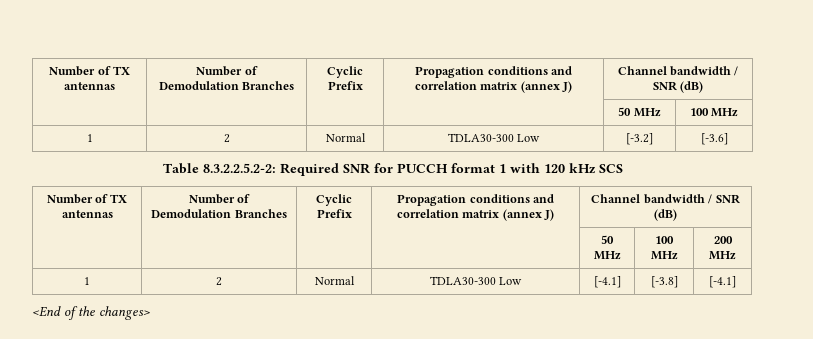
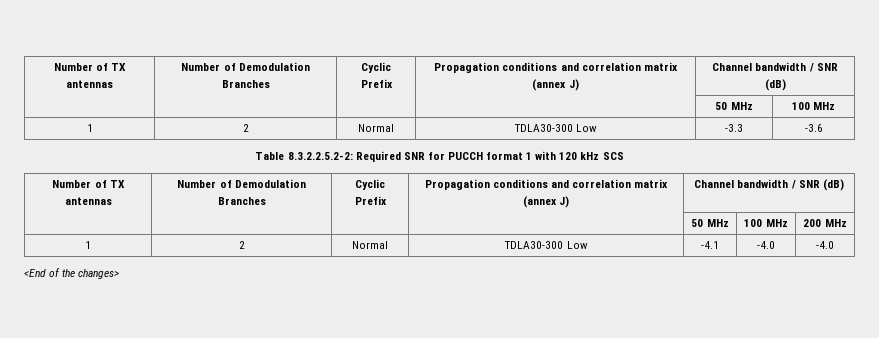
[626,133,653,145] [700,133,728,145] [-3.2] | [-3.6] -> [725,124,743,132] [804,124,823,132] -3.3 | -3.6
[593,276,621,288] [650,276,678,288] [709,276,736,288] [-4.1] | [-3.8] | [-4.1] -> [701,241,719,249] [757,241,775,249] [816,241,834,249] -4.1 | -4.0 | -4.0

